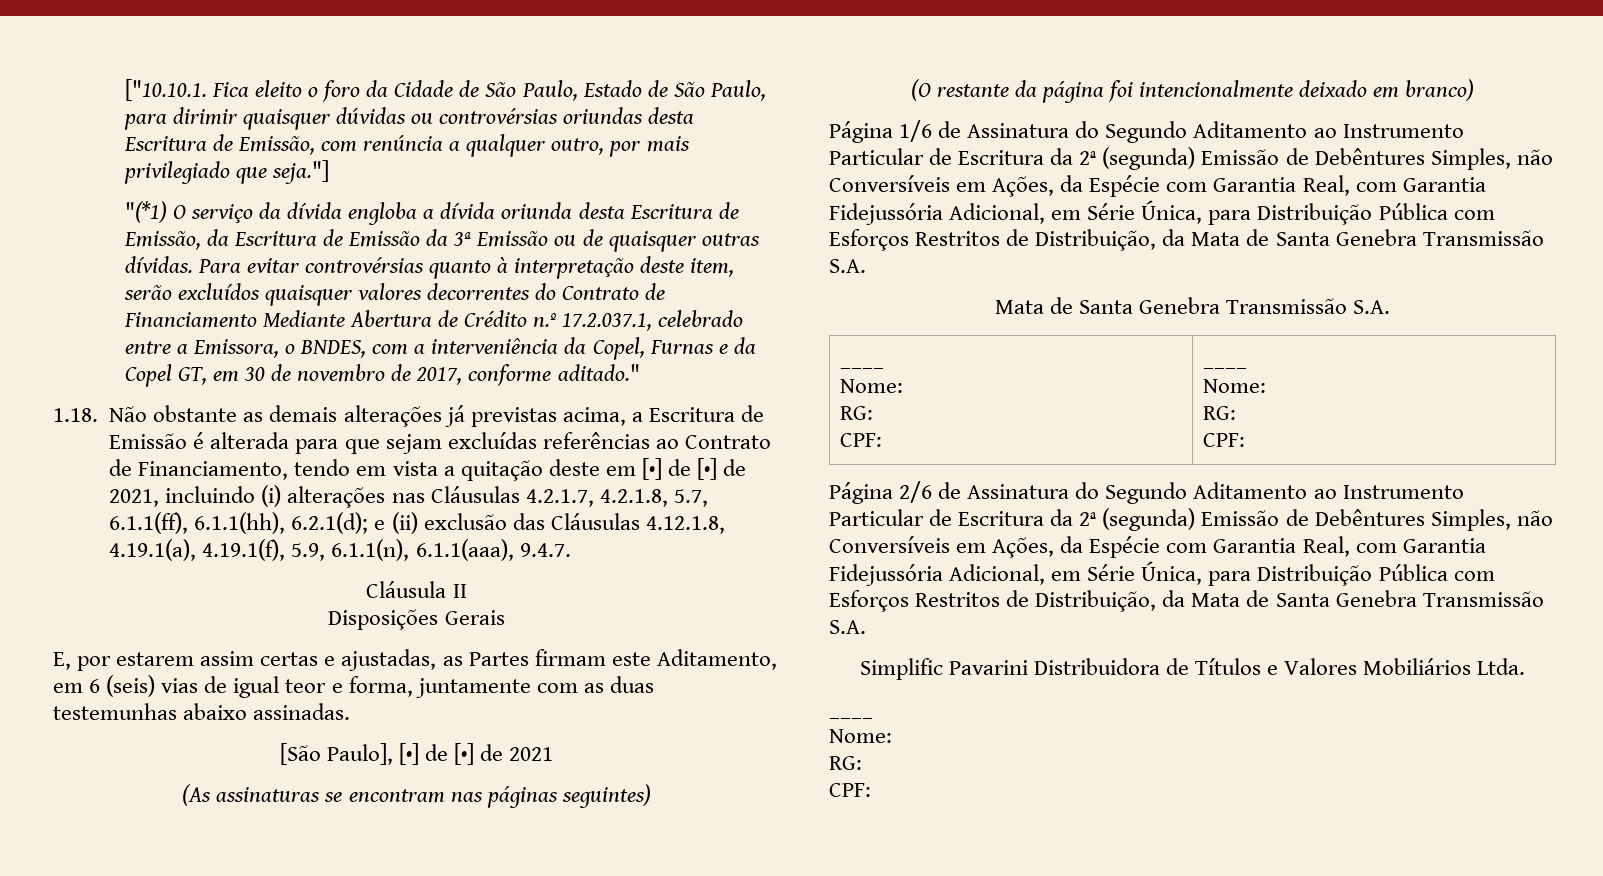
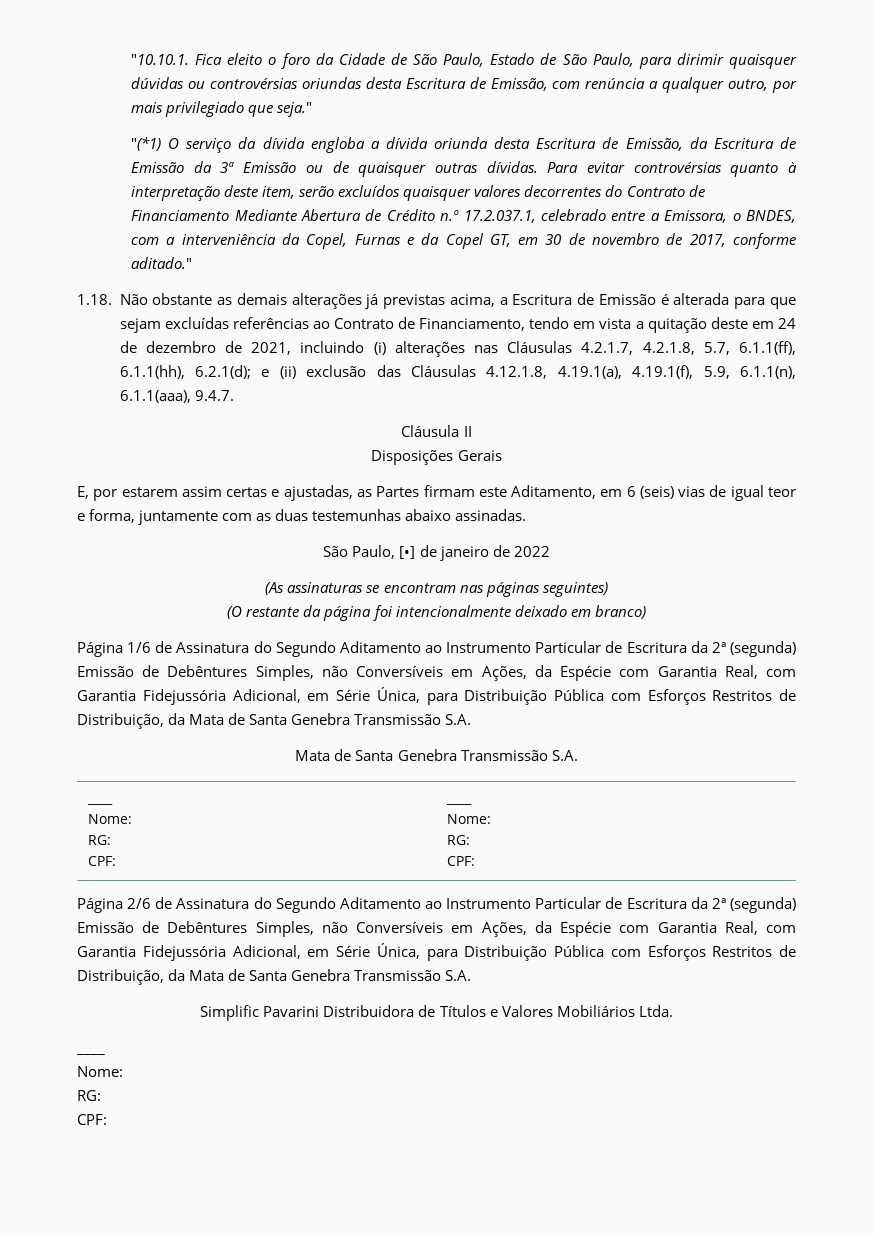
[124,79,207,101] ["10.10.1. -> [131,54,190,65] "10.10.1.
[272,160,330,184] seja."] -> [277,102,313,117] seja."
[641,458,718,480] [•] de [•] -> [778,318,797,329] [119,341,216,353] 24 de dezembro
[279,743,554,765] [São Paulo], [•] de [•] de 2021 -> [323,545,550,561] São Paulo, [•] de janeiro de 2022

